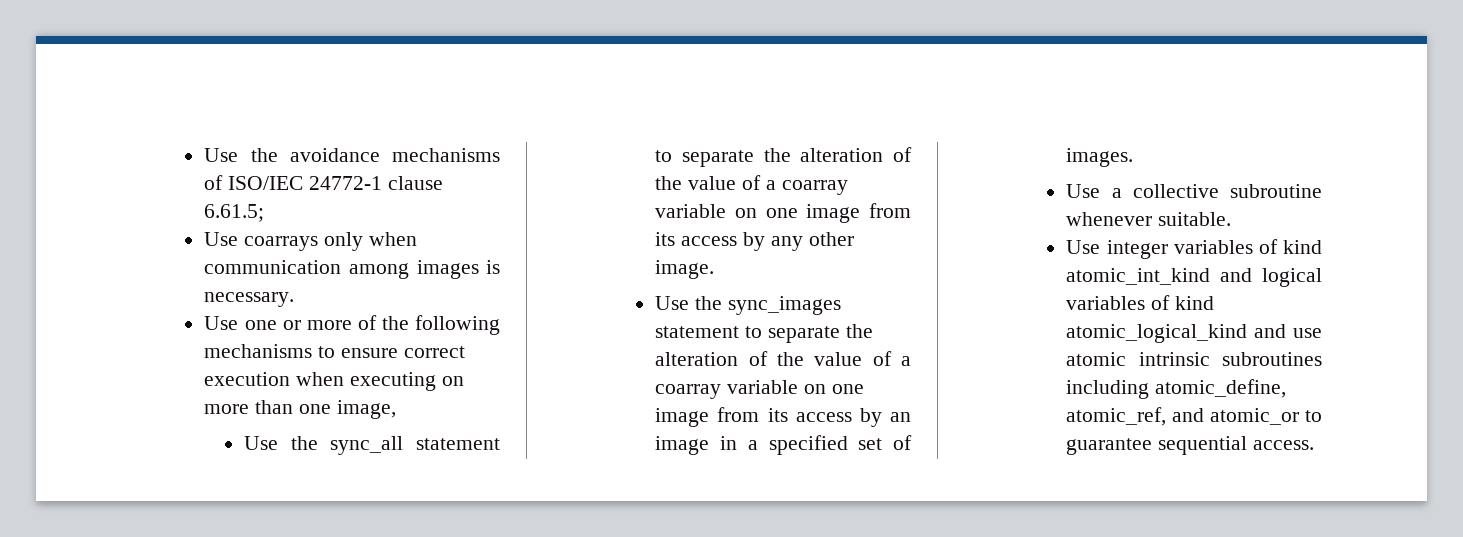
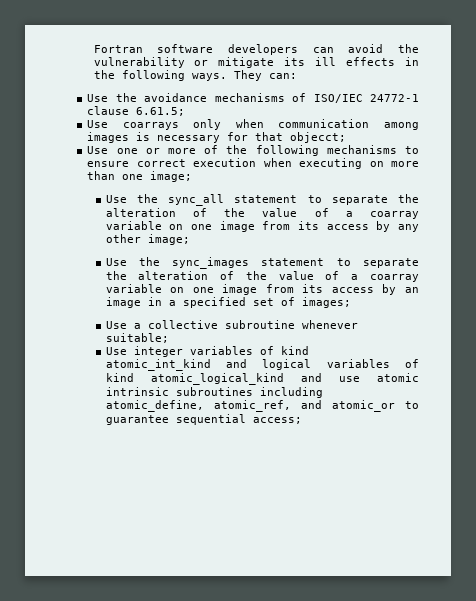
(204, 155) none -> [93,44,420,55] [93,57,420,68] [93,70,297,81] Fortran software developers can avoid the vulnerability or mitigate its ill effects in the following ways. They can: //
[204,292,295,307] necessary. -> [157,132,347,143] necessary for that objecct;
[336,400,396,419] image, -> [150,171,193,182] image;
[655,260,715,279] image. -> [147,234,190,245] image;
[1066,148,1134,167] images. -> [301,297,351,308] images;
[1158,212,1232,226] suitable. -> [105,333,169,343] suitable;
[1252,440,1314,450] access. -> [252,417,302,424] access;

